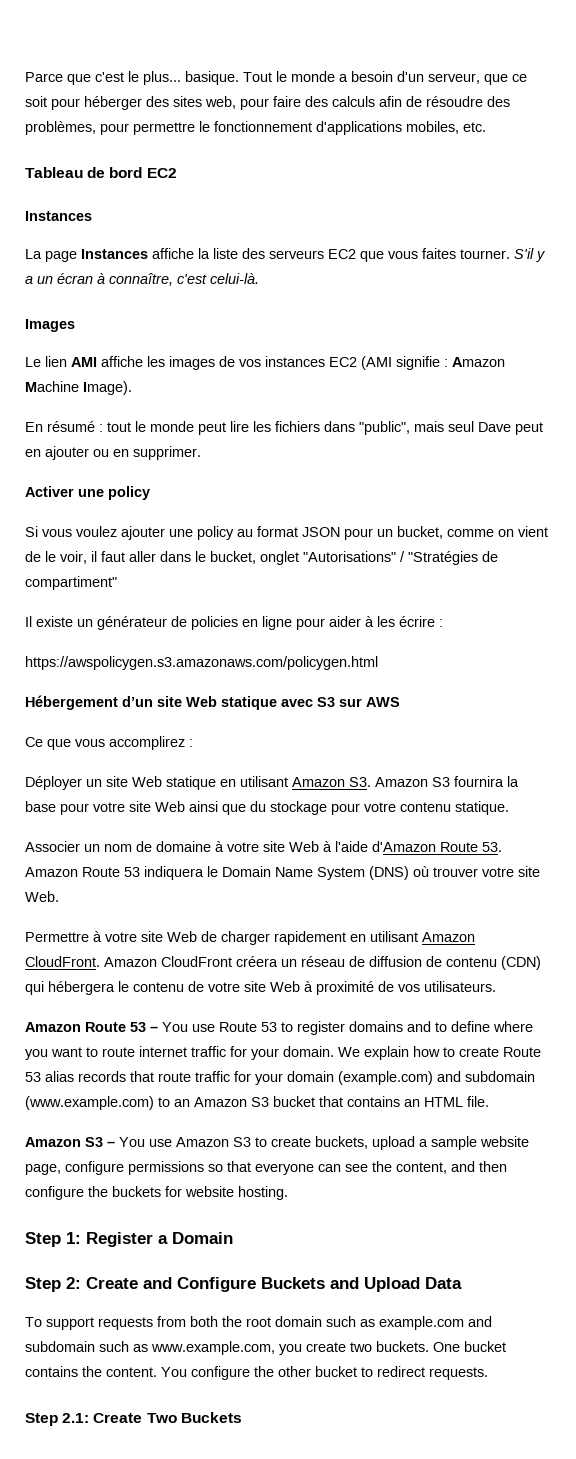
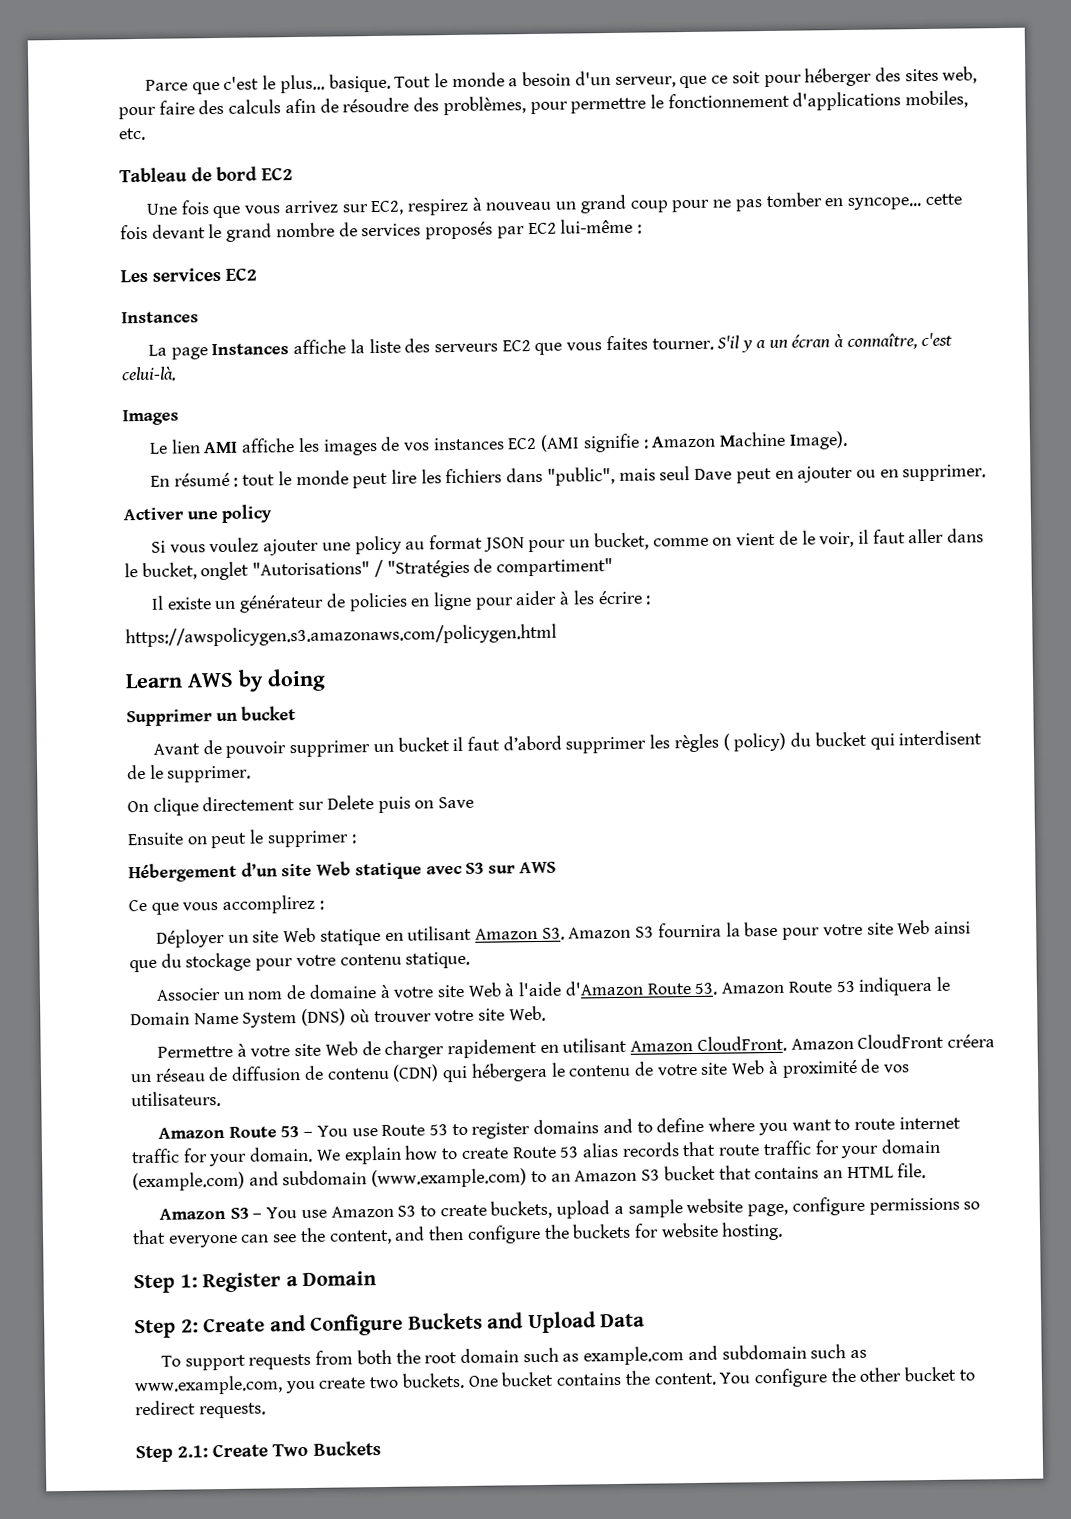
(177, 173) none -> [145,192,962,219] [120,218,642,242] [120,267,258,283] // Une fois que vous arrivez sur EC2, respirez à nouveau un grand coup pour ne pas tomber en syncope... cette fois devant le grand nombre de services proposés par EC2 lui-même : // Les services EC2
(378, 663) none -> [125,668,326,692] [126,706,297,727] [152,730,983,758] [127,764,252,783] [127,795,475,816] [127,829,357,849] // Learn AWS by doing // Supprimer un bucket // Avant de pouvoir supprimer un bucket il faut d’abord supprimer les règles ( policy) du bucket qui interdisent de le supprimer. // On clique directement sur Delete puis on Save // Ensuite on peut le supprimer :

